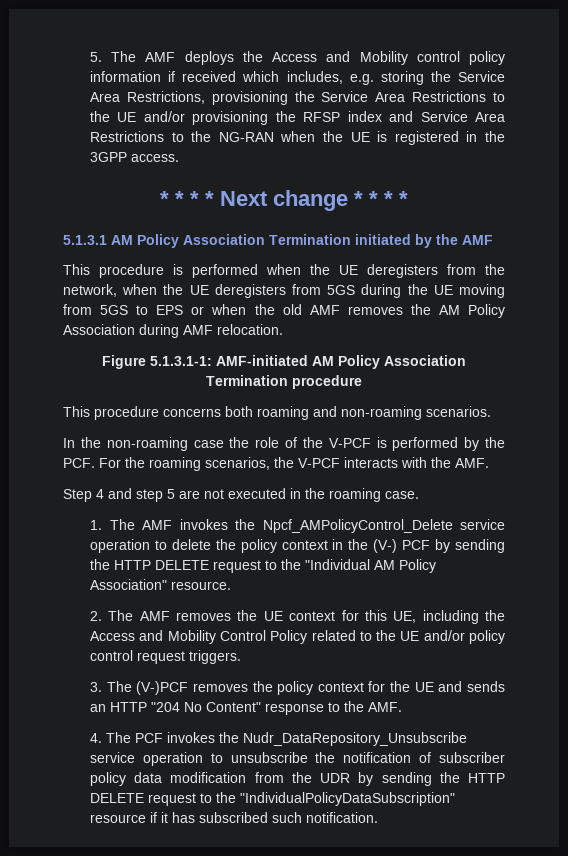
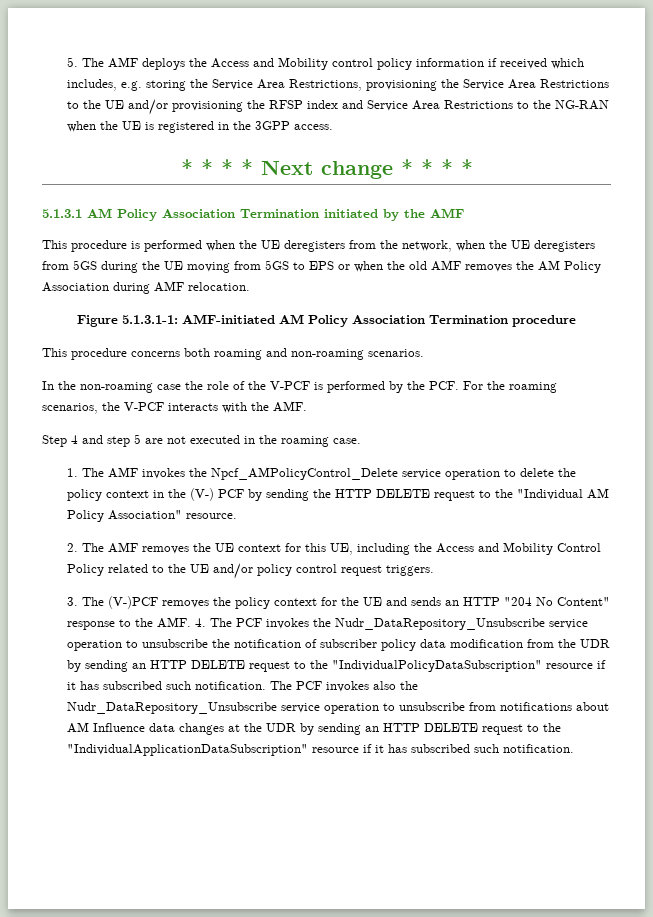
(403, 707) // -> (191, 622) none
[439,772,460,783] the -> [131,663,146,669] an
(379, 817) none -> [269,681,418,692] [66,702,609,714] [66,722,561,735] [66,744,574,756] The PCF invokes also the Nudr_DataRepository_Unsubscribe service operation to unsubscribe from notifications about AM Influence data changes at the UDR by sending an HTTP DELETE request to the "IndividualApplicationDataSubscription" resource if it has subscribed such notification.

